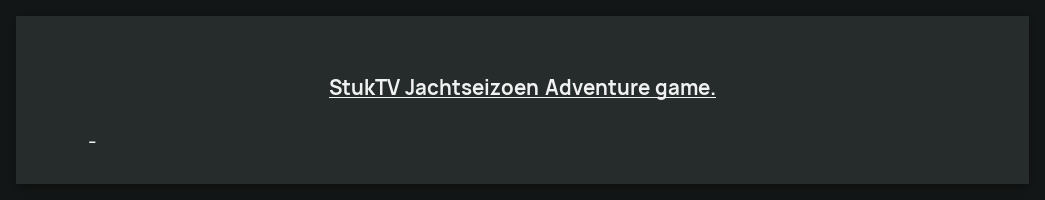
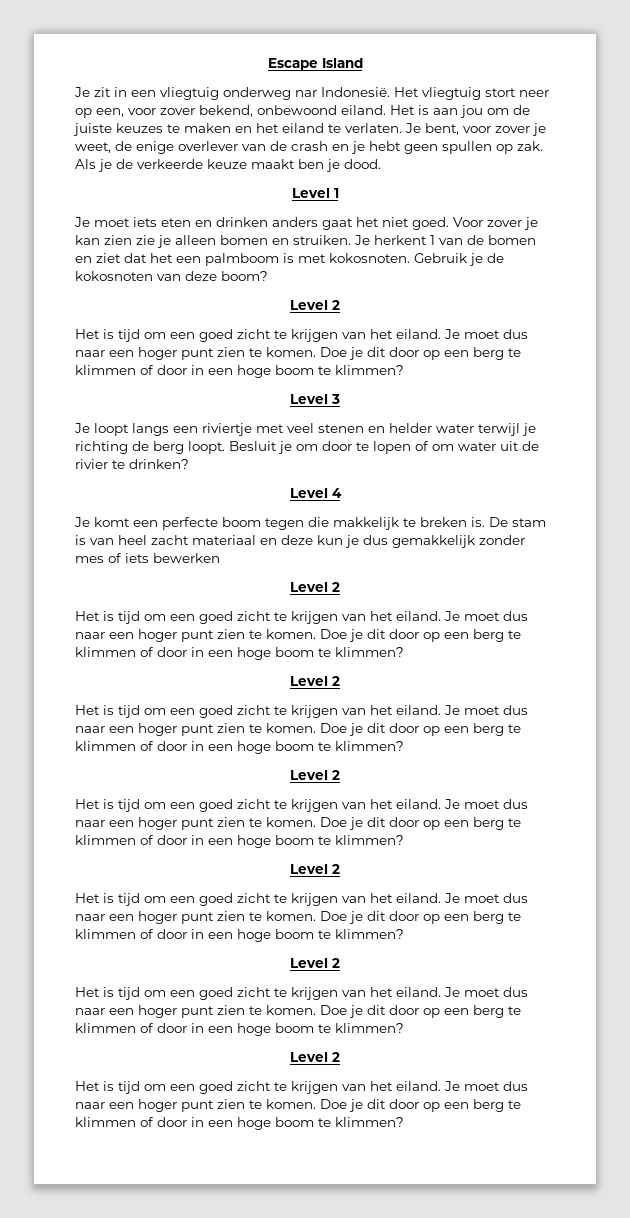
[328,79,717,100] [88,141,97,149] StukTV Jachtseizoen Adventure game. // - -> [267,58,363,71] [74,87,549,100] [75,105,530,118] [73,123,546,136] [75,141,543,154] [75,159,381,172] [291,188,339,198] [74,217,538,230] [75,235,536,248] [75,253,504,266] [75,271,268,281] [290,300,340,310] [75,329,528,342] [75,347,521,360] [75,365,404,378] [290,394,340,404] [74,423,536,436] [75,441,539,454] [75,459,189,469] [289,488,342,498] [74,517,546,530] [75,535,525,548] [75,553,220,563] [290,582,340,592] [75,611,528,624] [75,629,521,642] [75,647,404,660] [290,676,340,686] [75,705,528,718] [75,723,521,736] [75,741,404,754] [290,770,340,780] [75,799,528,812] [75,817,521,830] [75,835,404,848] [290,864,340,874] [75,893,528,906] [75,911,521,924] [75,929,404,942] [290,958,340,968] [75,987,528,1000] [75,1005,521,1018] [75,1023,404,1036] [290,1052,340,1062] [75,1081,528,1094] [75,1099,521,1112] [75,1117,404,1130] Escape Island // Je zit in een vliegtuig onderweg nar Indonesië. Het vliegtuig stort neer op een, voor zover bekend, onbewoond eiland. Het is aan jou om de juiste keuzes te maken en het eiland te verlaten. Je bent, voor zover je weet, de enige overlever van de crash en je hebt geen spullen op zak. Als je de verkeerde keuze maakt ben je dood. // Level 1 // Je moet iets eten en drinken anders gaat het niet goed. Voor zover je kan zien zie je alleen bomen en struiken. Je herkent 1 van de bomen en ziet dat het een palmboom is met kokosnoten. Gebruik je de kokosnoten van deze boom? // Level 2 // Het is tijd om een goed zicht te krijgen van het eiland. Je moet dus naar een hoger punt zien te komen. Doe je dit door op een berg te klimmen of door in een hoge boom te klimmen? // Level 3 // Je loopt langs een riviertje met veel stenen en helder water terwijl je richting de berg loopt. Besluit je om door te lopen of om water uit de rivier te drinken? // Level 4 // Je komt een perfecte boom tegen die makkelijk te breken is. De stam is van heel zacht materiaal en deze kun je dus gemakkelijk zonder mes of iets bewerken // Level 2 // Het is tijd om een goed zicht te krijgen van het eiland. Je moet dus naar een hoger punt zien te komen. Doe je dit door op een berg te klimmen of door in een hoge boom te klimmen? // Level 2 // Het is tijd om een goed zicht te krijgen van het eiland. Je moet dus naar een hoger punt zien te komen. Doe je dit door op een berg te klimmen of door in een hoge boom te klimmen? // Level 2 // Het is tijd om een goed zicht te krijgen van het eiland. Je moet dus naar een hoger punt zien te komen. Doe je dit door op een berg te klimmen of door in een hoge boom te klimmen? // Level 2 // Het is tijd om een goed zicht te krijgen van het eiland. Je moet dus naar een hoger punt zien te komen. Doe je dit door op een berg te klimmen of door in een hoge boom te klimmen? // Level 2 // Het is tijd om een goed zicht te krijgen van het eiland. Je moet dus naar een hoger punt zien te komen. Doe je dit door op een berg te klimmen of door in een hoge boom te klimmen? // Level 2 // Het is tijd om een goed zicht te krijgen van het eiland. Je moet dus naar een hoger punt zien te komen. Doe je dit door op een berg te klimmen of door in een hoge boom te klimmen?

